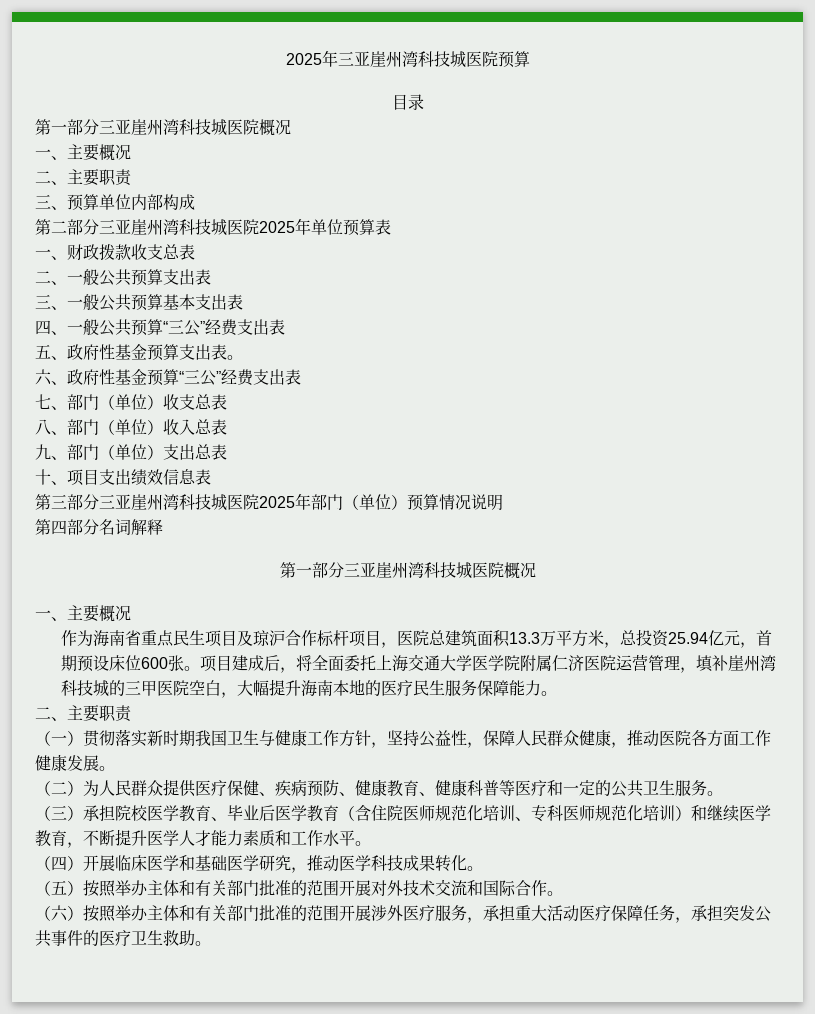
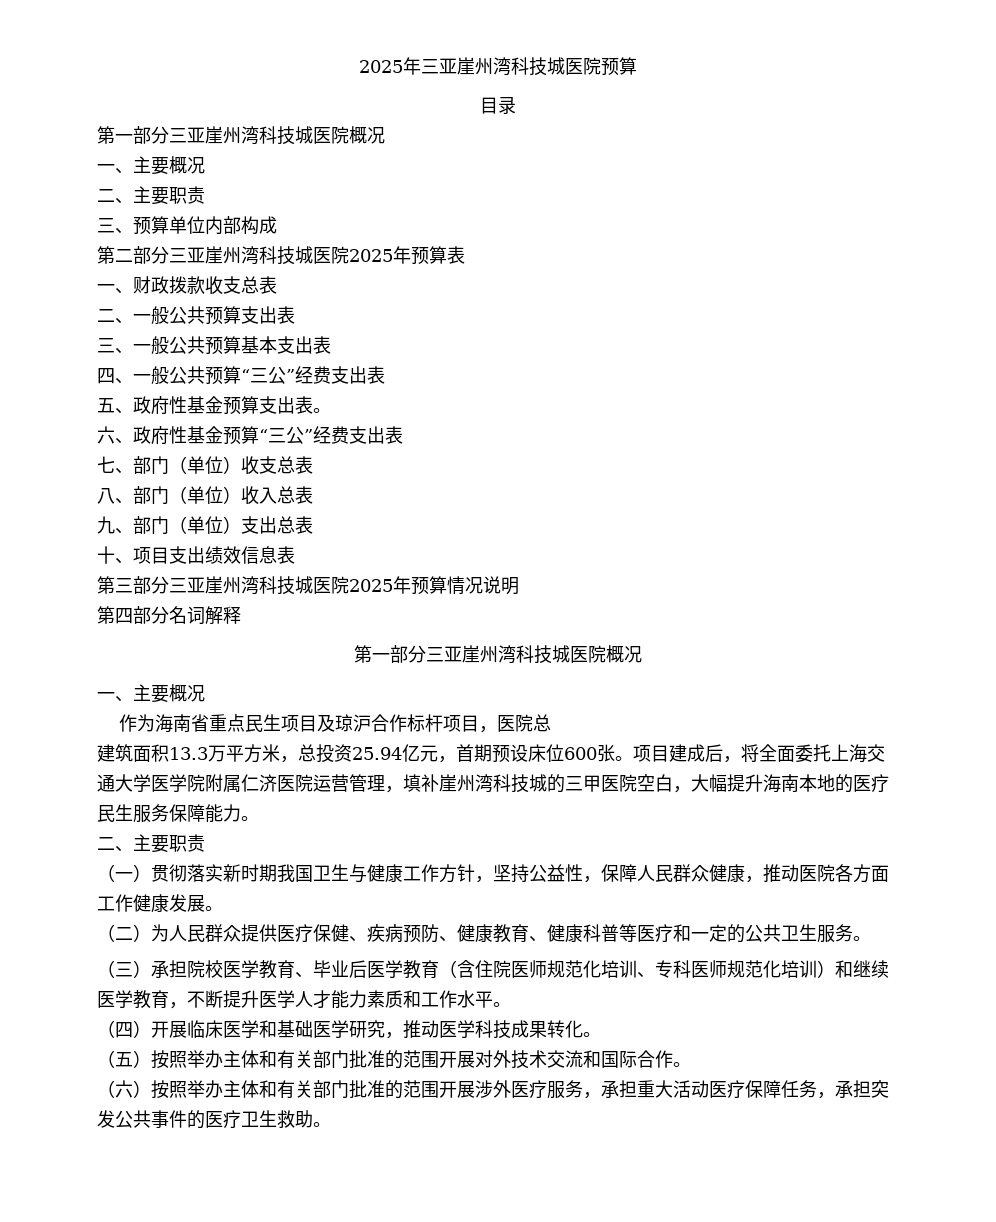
[311,219,343,235] 单位 -> (411, 255) none
[311,494,407,510] 部门（单位） -> (411, 585) none
(446, 637) none -> (552, 723) //

